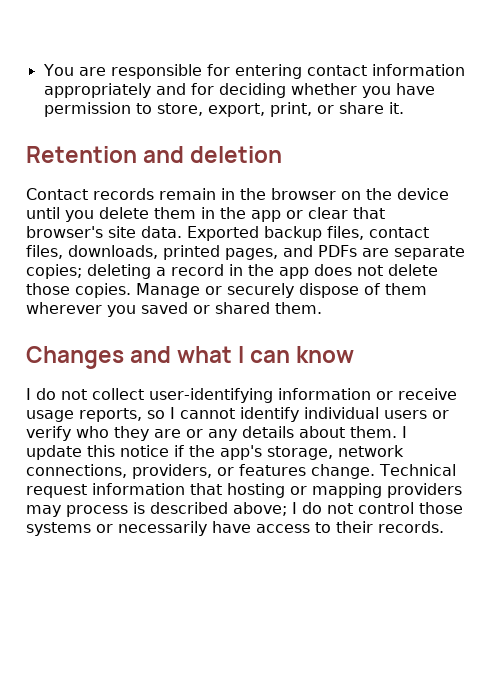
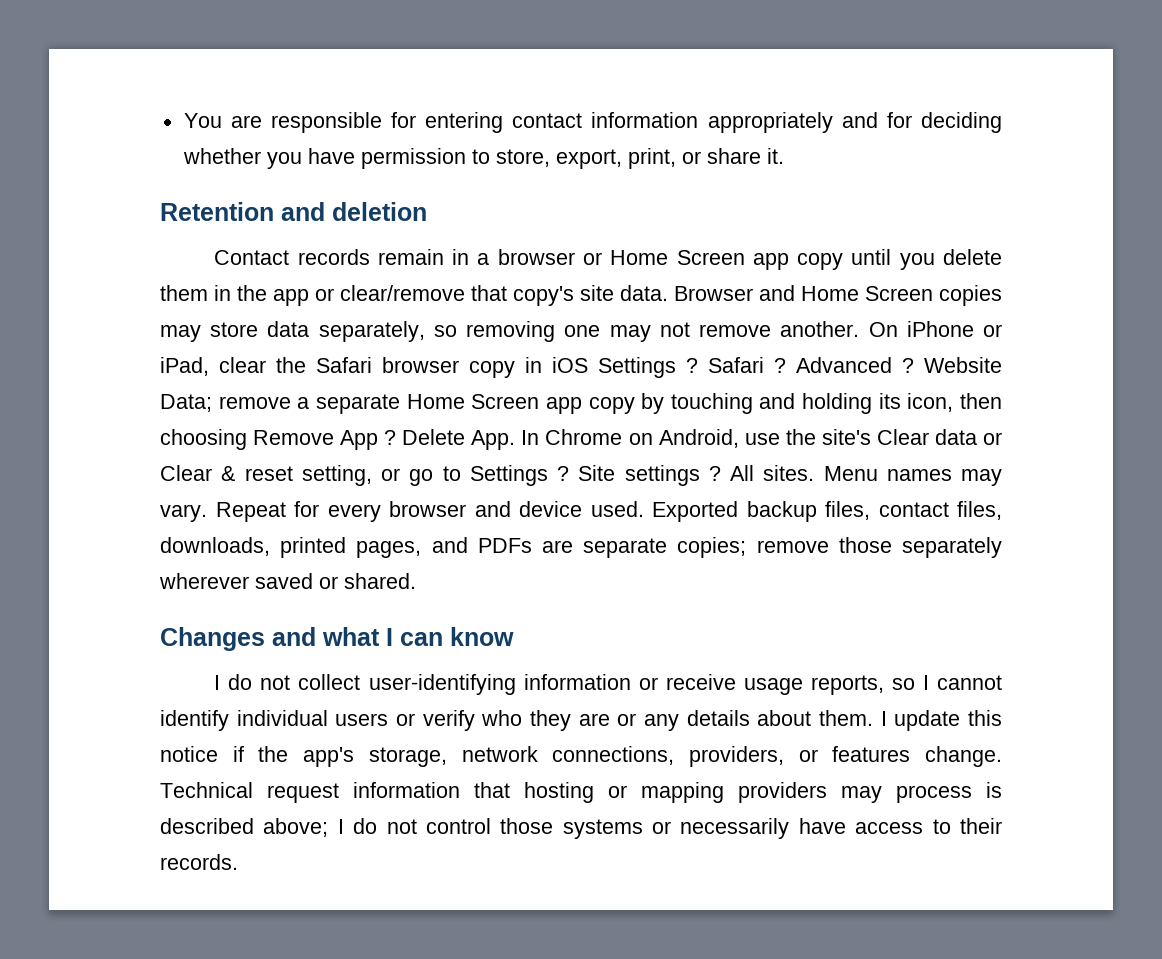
[240,188,449,200] the browser on the device -> [477,249,844,270] a browser or Home Screen app copy
[308,207,385,219] [26,226,182,238] clear that browser's site data. -> [340,285,1002,306] [160,321,1003,342] [160,357,1002,378] [160,393,1002,414] [160,429,1003,450] [160,465,1002,486] [160,501,644,522] clear/remove that copy's site data. Browser and Home Screen copies may store data separately, so removing one may not remove another. On iPhone or iPad, clear the Safari browser copy in iOS Settings ? Safari ? Advanced ? Website Data; remove a separate Home Screen app copy by touching and holding its icon, then choosing Remove App ? Delete App. In Chrome on Android, use the site's Clear data or Clear & reset setting, or go to Settings ? Site settings ? All sites. Menu names may vary. Repeat for every browser and device used.
[87,264,438,279] [26,283,427,298] [26,302,322,317] deleting a record in the app does not delete those copies. Manage or securely dispose of them wherever you saved or shared them. -> [756,537,1003,558] [159,573,416,589] remove those separately wherever saved or shared.

